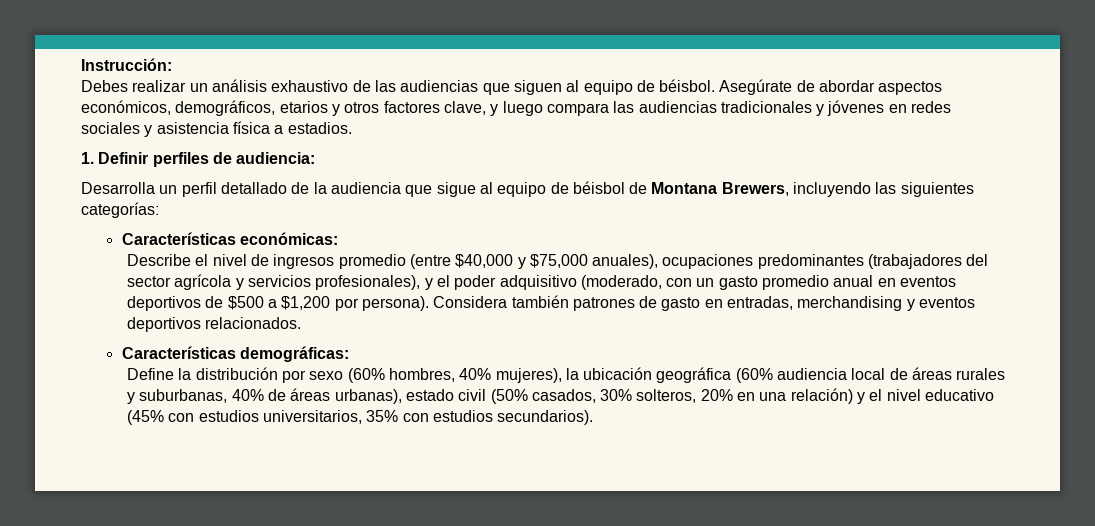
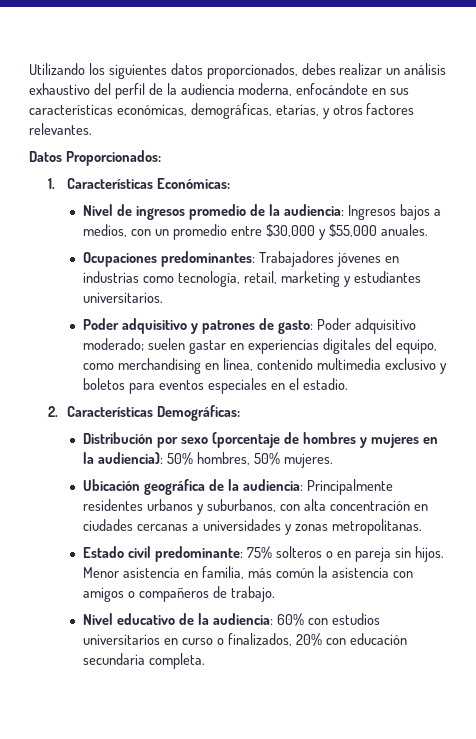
[81,58,172,71] [81,79,943,95] [81,100,952,116] [81,121,352,137] [81,152,316,167] [81,181,974,197] [81,202,159,218] [121,232,338,245] [126,254,989,269] [126,274,957,290] [126,295,976,311] [126,317,302,332] [121,346,349,362] [126,367,1006,383] [126,388,995,404] [126,410,594,425] Instrucción: // Debes realizar un análisis exhaustivo de las audiencias que siguen al equipo de béisbol. Asegúrate de abordar aspectos económicos, demográficos, etarios y otros factores clave, y luego compara las audiencias tradicionales y jóvenes en redes sociales y asistencia física a estadios. // 1. Definir perfiles de audiencia: // Desarrolla un perfil detallado de la audiencia que sigue al equipo de béisbol de Montana Brewers, incluyendo las siguientes categorías: // Características económicas: // Describe el nivel de ingresos promedio (entre $40,000 y $75,000 anuales), ocupaciones predominantes (trabajadores del sector agrícola y servicios profesionales), y el poder adquisitivo (moderado, con un gasto promedio anual en eventos deportivos de $500 a $1,200 por persona). Considera también patrones de gasto en entradas, merchandising y eventos deportivos relacionados. // Características demográficas: // Define la distribución por sexo (60% hombres, 40% mujeres), la ubicación geográfica (60% audiencia local de áreas rurales y suburbanas, 40% de áreas urbanas), estado civil (50% casados, 30% solteros, 20% en una relación) y el nivel educativo (45% con estudios universitarios, 35% con estudios secundarios). -> [29,63,447,79] [29,83,410,99] [29,103,415,119] [29,123,92,135] [29,150,161,166] [48,178,231,189] [83,204,441,220] [83,224,428,240] [83,251,400,267] [83,271,421,287] [83,292,164,303] [83,318,416,334] [83,338,437,354] [83,358,447,374] [83,378,348,394] [48,405,241,421] [83,432,438,448] [83,452,333,468] [83,479,393,495] [83,499,428,515] [83,519,422,535] [83,546,444,562] [83,566,413,579] [83,586,276,602] [83,613,380,626] [83,633,407,646] [83,653,206,669] Utilizando los siguientes datos proporcionados, debes realizar un análisis exhaustivo del perfil de la audiencia moderna, enfocándote en sus características económicas, demográficas, etarias, y otros factores relevantes. // Datos Proporcionados: // 1. Características Económicas: // Nivel de ingresos promedio de la audiencia: Ingresos bajos a medios, con un promedio entre $30,000 y $55,000 anuales. // Ocupaciones predominantes: Trabajadores jóvenes en industrias como tecnología, retail, marketing y estudiantes universitarios. // Poder adquisitivo y patrones de gasto: Poder adquisitivo moderado; suelen gastar en experiencias digitales del equipo, como merchandising en línea, contenido multimedia exclusivo y boletos para eventos especiales en el estadio. // 2. Características Demográficas: // Distribución por sexo (porcentaje de hombres y mujeres en la audiencia): 50% hombres, 50% mujeres. // Ubicación geográfica de la audiencia: Principalmente residentes urbanos y suburbanos, con alta concentración en ciudades cercanas a universidades y zonas metropolitanas. // Estado civil predominante: 75% solteros o en pareja sin hijos. Menor asistencia en familia, más común la asistencia con amigos o compañeros de trabajo. // Nivel educativo de la audiencia: 60% con estudios universitarios en curso o finalizados, 20% con educación secundaria completa.

